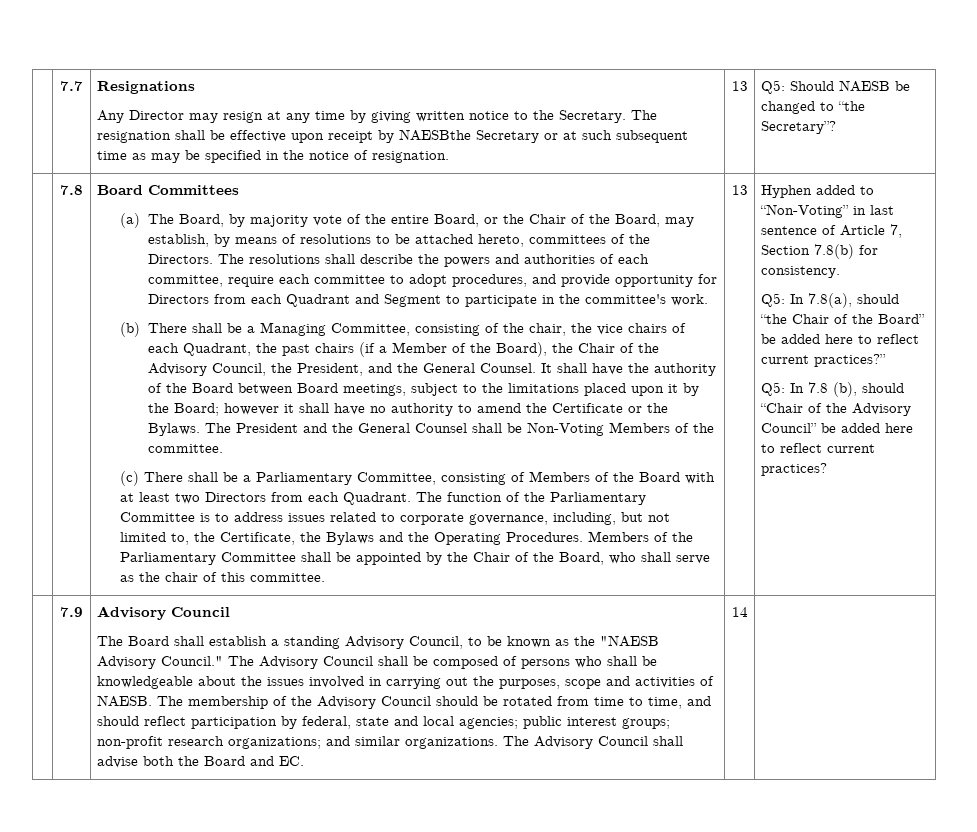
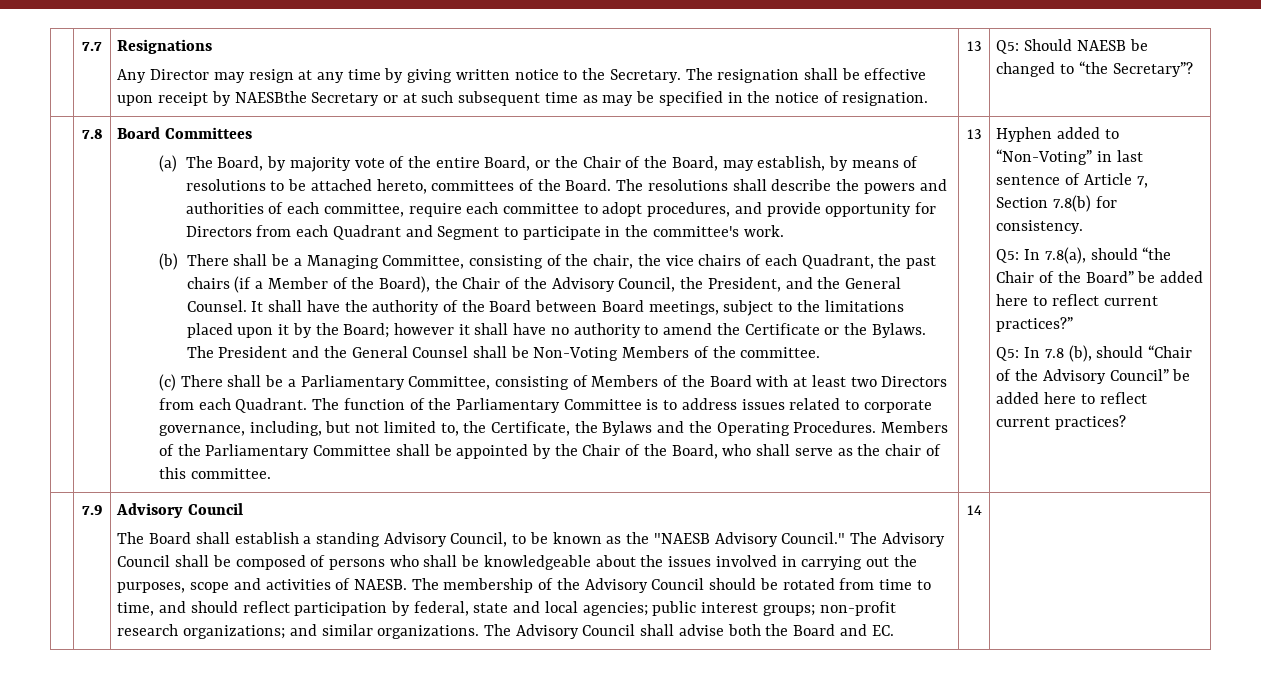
[147,254,213,264] Directors. -> [565,179,612,191] Board.

